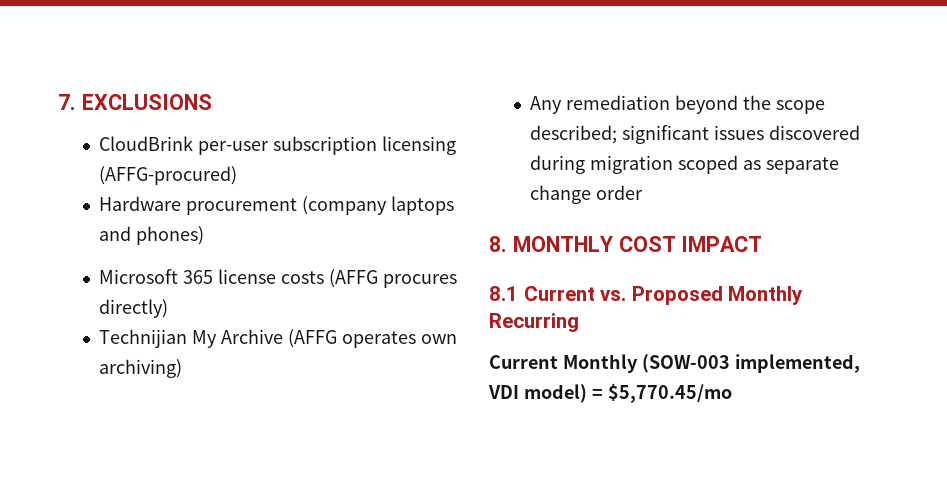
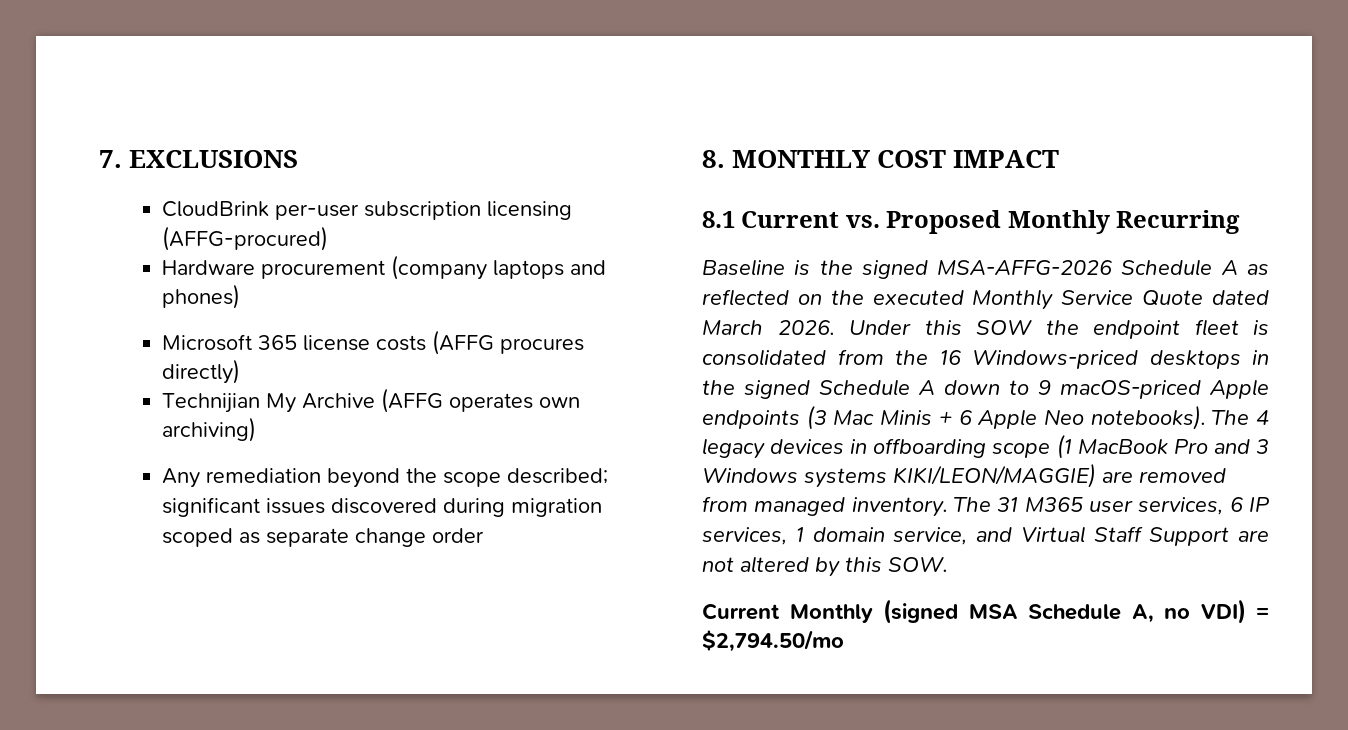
[489,354,860,373] [488,383,732,403] Current Monthly (SOW-003 implemented, VDI model) = $5,770.45/mo -> [702,259,1269,279] [702,289,1269,310] [702,319,1269,339] [702,349,1269,369] [702,379,1269,399] [702,405,1269,430] [702,434,1269,459] [702,463,1226,488] [702,496,1269,517] [702,526,1269,546] [702,556,948,577] [702,599,1269,624] [702,630,844,652] Baseline is the signed MSA-AFFG-2026 Schedule A as reflected on the executed Monthly Service Quote dated March 2026. Under this SOW the endpoint fleet is consolidated from the 16 Windows-priced desktops in the signed Schedule A down to 9 macOS-priced Apple endpoints (3 Mac Minis + 6 Apple Neo notebooks). The 4 legacy devices in offboarding scope (1 MacBook Pro and 3 Windows systems KIKI/LEON/MAGGIE) are removed from managed inventory. The 31 M365 user services, 6 IP services, 1 domain service, and Virtual Staff Support are not altered by this SOW. // Current Monthly (signed MSA Schedule A, no VDI) = $2,794.50/mo

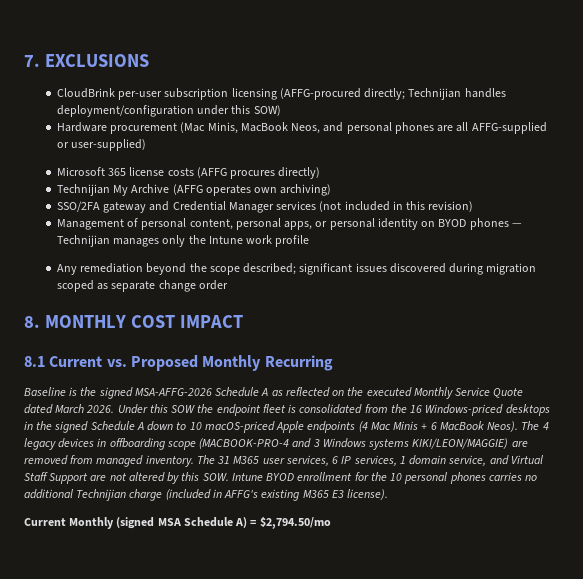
[162,226,329,251] [162,255,607,280] [162,284,241,309] (AFFG-procured) // Hardware procurement (company laptops and phones) -> [279,88,506,100] [57,105,281,117] [57,122,547,134] [57,139,147,151] (AFFG-procured directly; Technijian handles deployment/configuration under this SOW) // Hardware procurement (Mac Minis, MacBook Neos, and personal phones are all AFFG-supplied or user-supplied)
(257, 429) none -> [57,201,474,213] [57,218,522,230] [57,235,310,247] // SSO/2FA gateway and Credential Manager services (not included in this revision) // Management of personal content, personal apps, or personal identity on BYOD phones — Technijian manages only the Intune work profile
[1038,380,1051,395] 9 -> [189,422,202,430] 10
[806,405,827,430] (3 -> [358,421,368,432] (4
[977,405,1206,430] Apple Neo notebooks). -> [439,421,519,432] MacBook Neos).
[1056,434,1208,459] (1 MacBook Pro -> [199,438,290,449] (MACBOOK-PRO-4
(948, 564) none -> [231,472,538,484] [24,489,389,501] Intune BYOD enrollment for the 10 personal phones carries no additional Technijian charge (included in AFFG's existing M365 E3 license).
[1131,599,1246,624] A, no VDI) -> [235,517,248,528] A)

